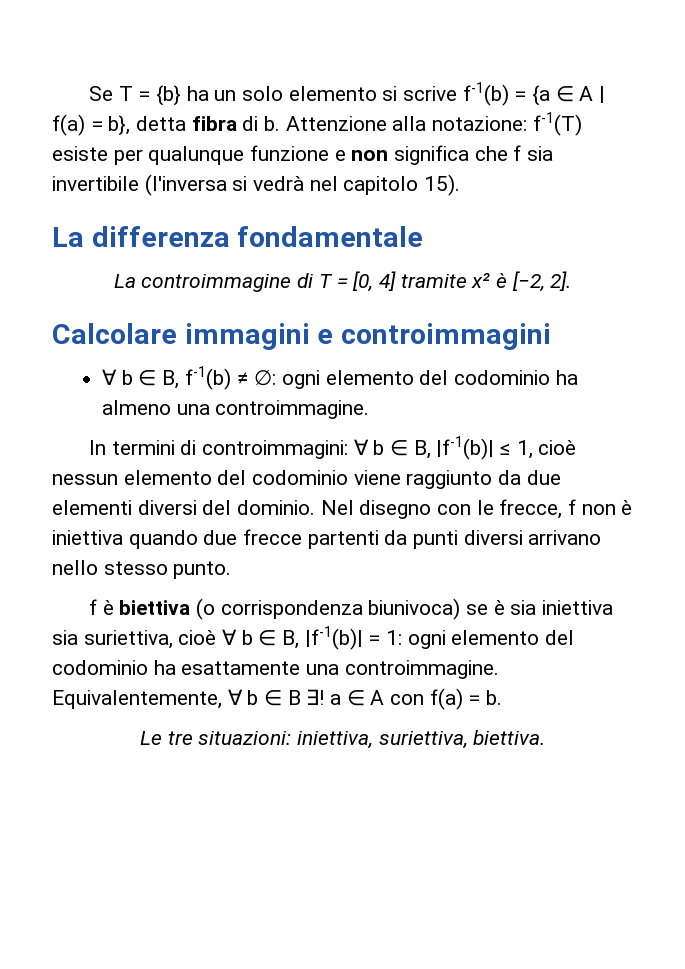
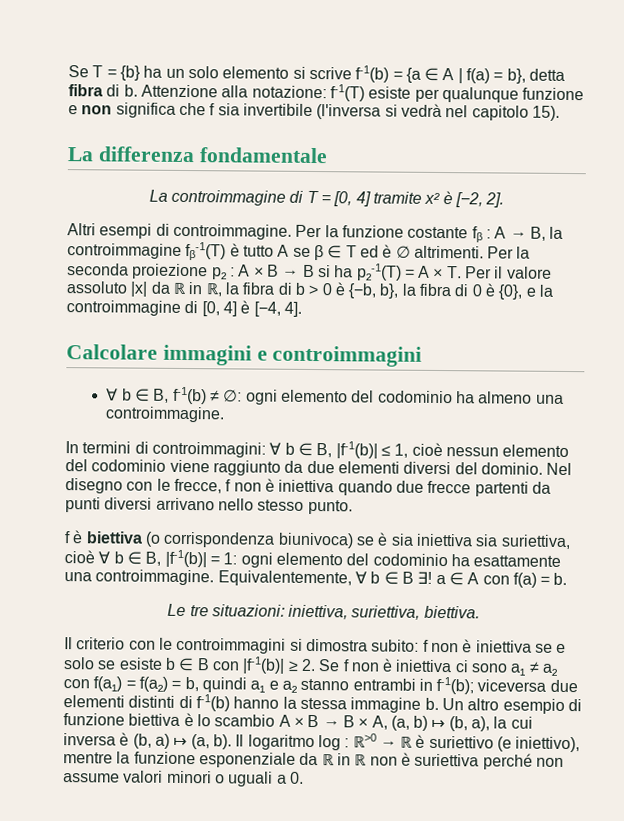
(572, 281) none -> [67,223,564,243] [67,241,531,261] [67,263,552,281] [66,281,554,300] [66,300,302,317] // Altri esempi di controimmagine. Per la funzione costante fβ : A → B, la controimmagine fβ-1(T) è tutto A se β ∈ T ed è ∅ altrimenti. Per la seconda proiezione p₂ : A × B → B si ha p₂-1(T) = A × T. Per il valore assoluto |x| da ℝ in ℝ, la fibra di b > 0 è {−b, b}, la fibra di 0 è {0}, e la controimmagine di [0, 4] è [−4, 4].
(546, 737) none -> [64,637,567,654] [63,656,560,676] [63,676,578,695] [63,694,582,714] [63,713,533,732] [63,732,581,753] [63,751,564,770] [63,770,304,787] // Il criterio con le controimmagini si dimostra subito: f non è iniettiva se e solo se esiste b ∈ B con |f-1(b)| ≥ 2. Se f non è iniettiva ci sono a₁ ≠ a₂ con f(a₁) = f(a₂) = b, quindi a₁ e a₂ stanno entrambi in f-1(b); viceversa due elementi distinti di f-1(b) hanno la stessa immagine b. Un altro esempio di funzione biettiva è lo scambio A × B → B × A, (a, b) ↦ (b, a), la cui inversa è (b, a) ↦ (a, b). Il logaritmo log : ℝ>0 → ℝ è suriettivo (e iniettivo), mentre la funzione esponenziale da ℝ in ℝ non è suriettiva perché non assume valori minori o uguali a 0.

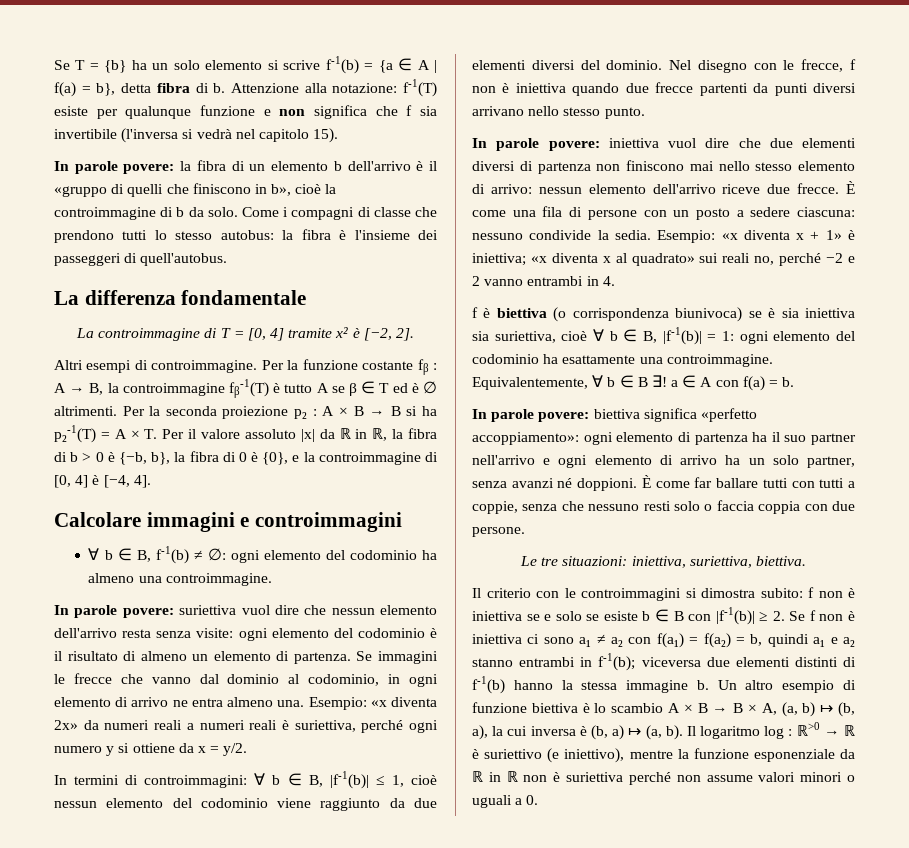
(560, 113) none -> [54,160,438,174] [54,183,337,197] [54,207,437,220] [54,229,439,243] [54,253,228,266] // In parole povere: la fibra di un elemento b dell'arrivo è il «gruppo di quelli che finiscono in b», cioè la controimmagine di b da solo. Come i compagni di classe che prendono tutti lo stesso autobus: la fibra è l'insieme dei passeggeri di quell'autobus.
(226, 414) none -> [54,605,437,618] [54,628,437,641] [54,651,438,664] [54,673,438,687] [54,697,437,710] [54,720,438,733] [54,743,248,756] // In parole povere: suriettiva vuol dire che nessun elemento dell'arrivo resta senza visite: ogni elemento del codominio è il risultato di almeno un elemento di partenza. Se immagini le frecce che vanno dal dominio al codominio, in ogni elemento di arrivo ne entra almeno una. Esempio: «x diventa 2x» da numeri reali a numeri reali è suriettiva, perché ogni numero y si ottiene da x = y/2.
(353, 507) none -> [472,138,856,151] [472,160,855,174] [472,181,855,194] [472,206,855,220] [472,230,855,243] [472,253,856,266] [472,276,615,286] // In parole povere: iniettiva vuol dire che due elementi diversi di partenza non finiscono mai nello stesso elemento di arrivo: nessun elemento dell'arrivo riceve due frecce. È come una fila di persone con un posto a sedere ciascuna: nessuno condivide la sedia. Esempio: «x diventa x + 1» è iniettiva; «x diventa x al quadrato» sui reali no, perché −2 e 2 vanno entrambi in 4.
(568, 579) none -> [472,408,757,422] [472,432,856,445] [472,455,855,468] [472,475,855,491] [472,500,855,514] [472,527,525,537] // In parole povere: biettiva significa «perfetto accoppiamento»: ogni elemento di partenza ha il suo partner nell'arrivo e ogni elemento di arrivo ha un solo partner, senza avanzi né doppioni. È come far ballare tutti con tutti a coppie, senza che nessuno resti solo o faccia coppia con due persone.

